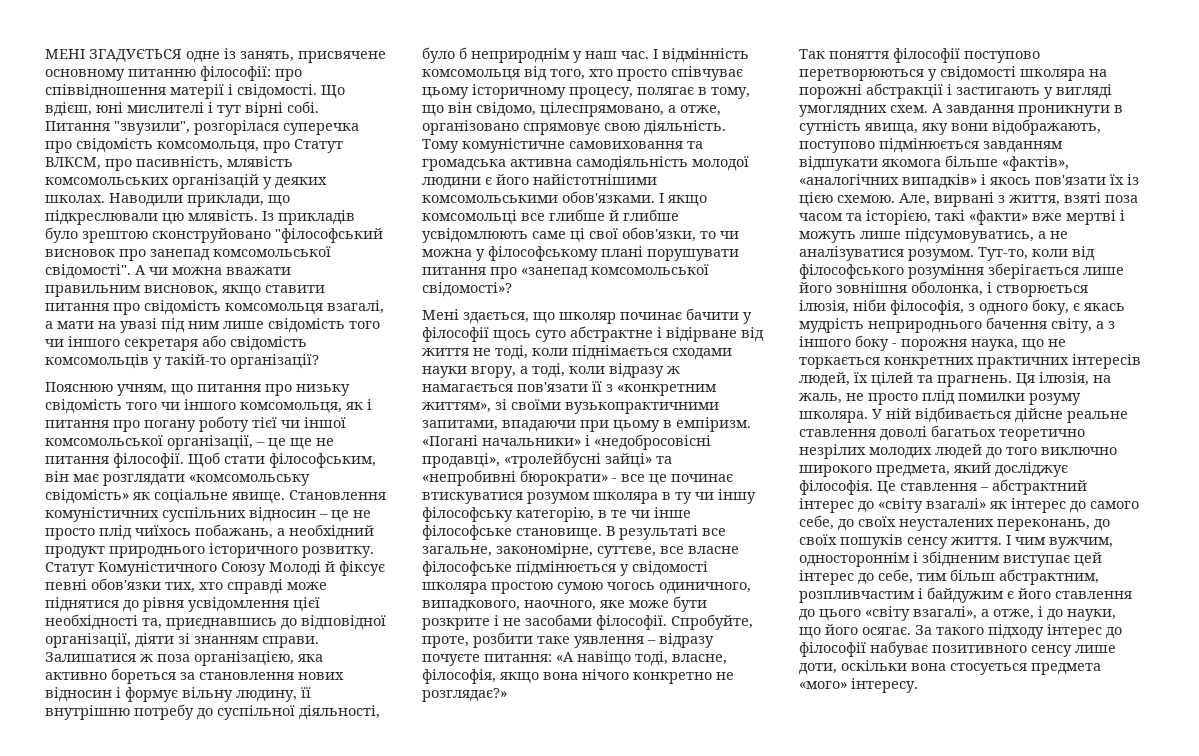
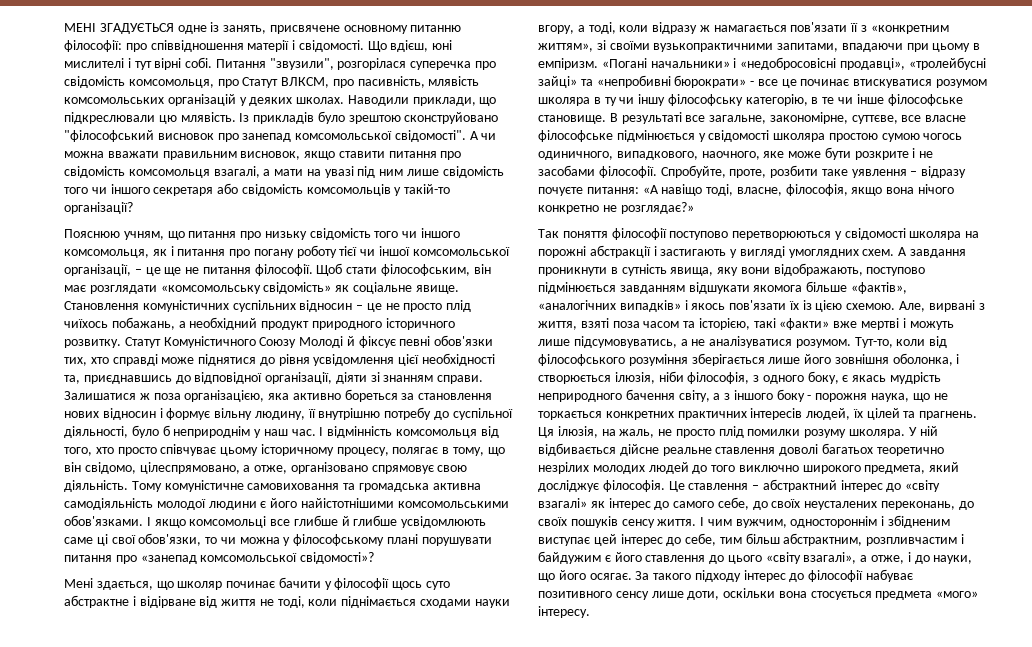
[109,546,205,558] природнього -> [311,321,382,330] природного
[868,321,982,333] неприроднього -> [538,393,622,402] неприродного

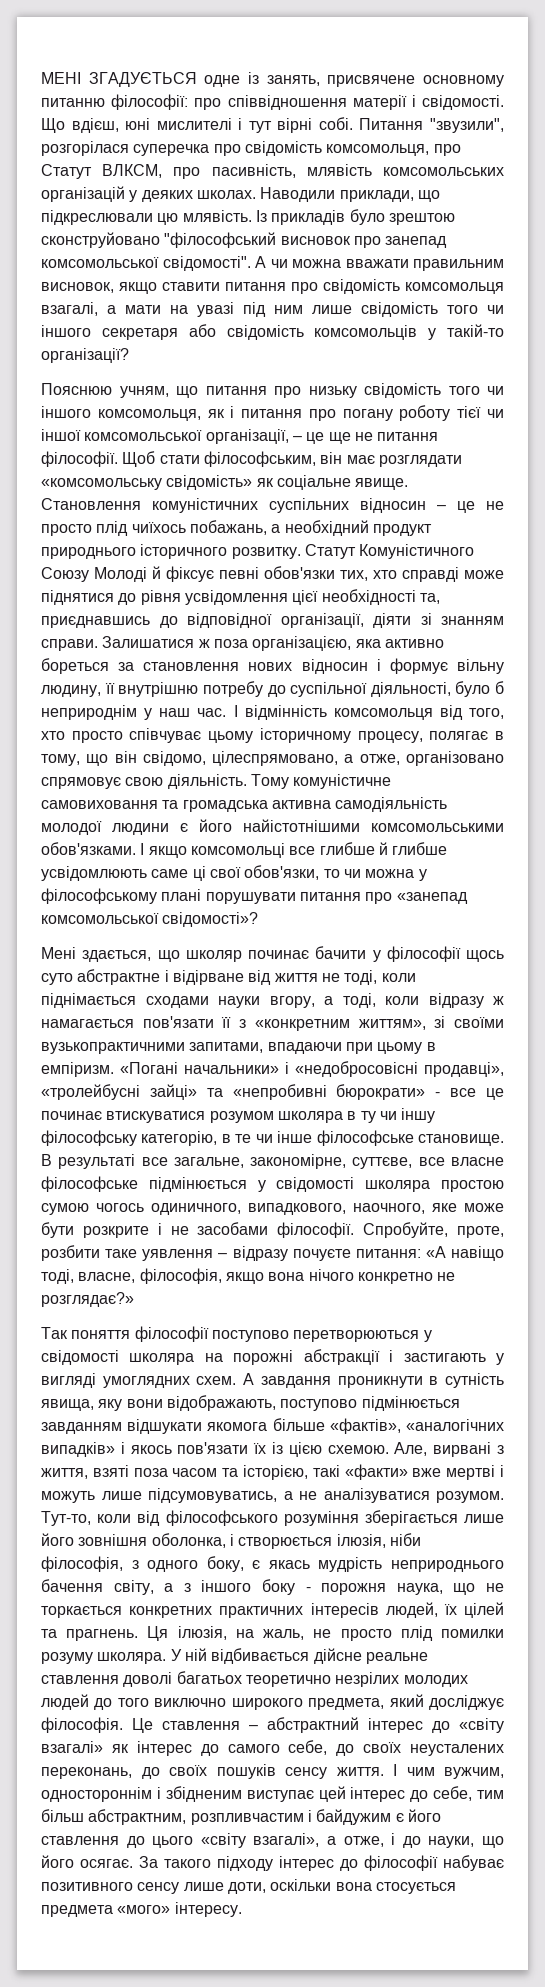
[311,321,382,330] природного -> [41,547,136,559] природнього
[538,393,622,402] неприродного -> [390,1560,504,1572] неприроднього

